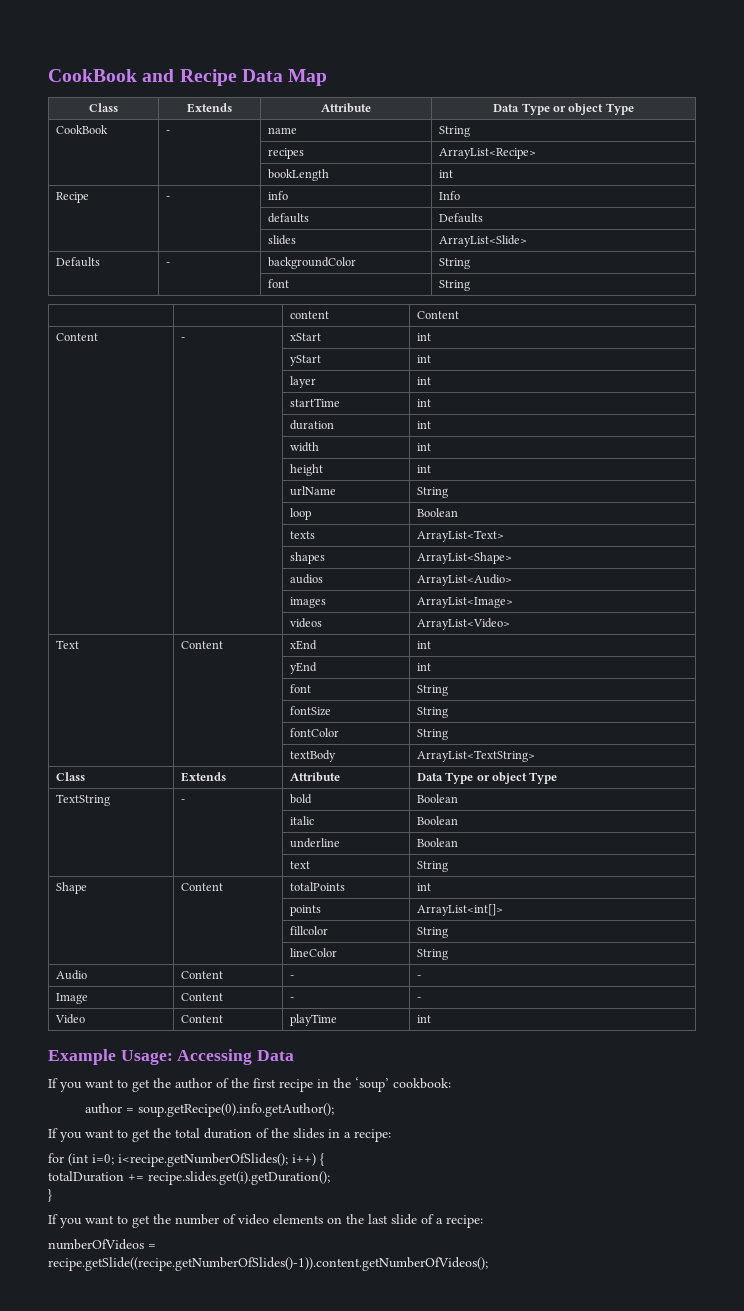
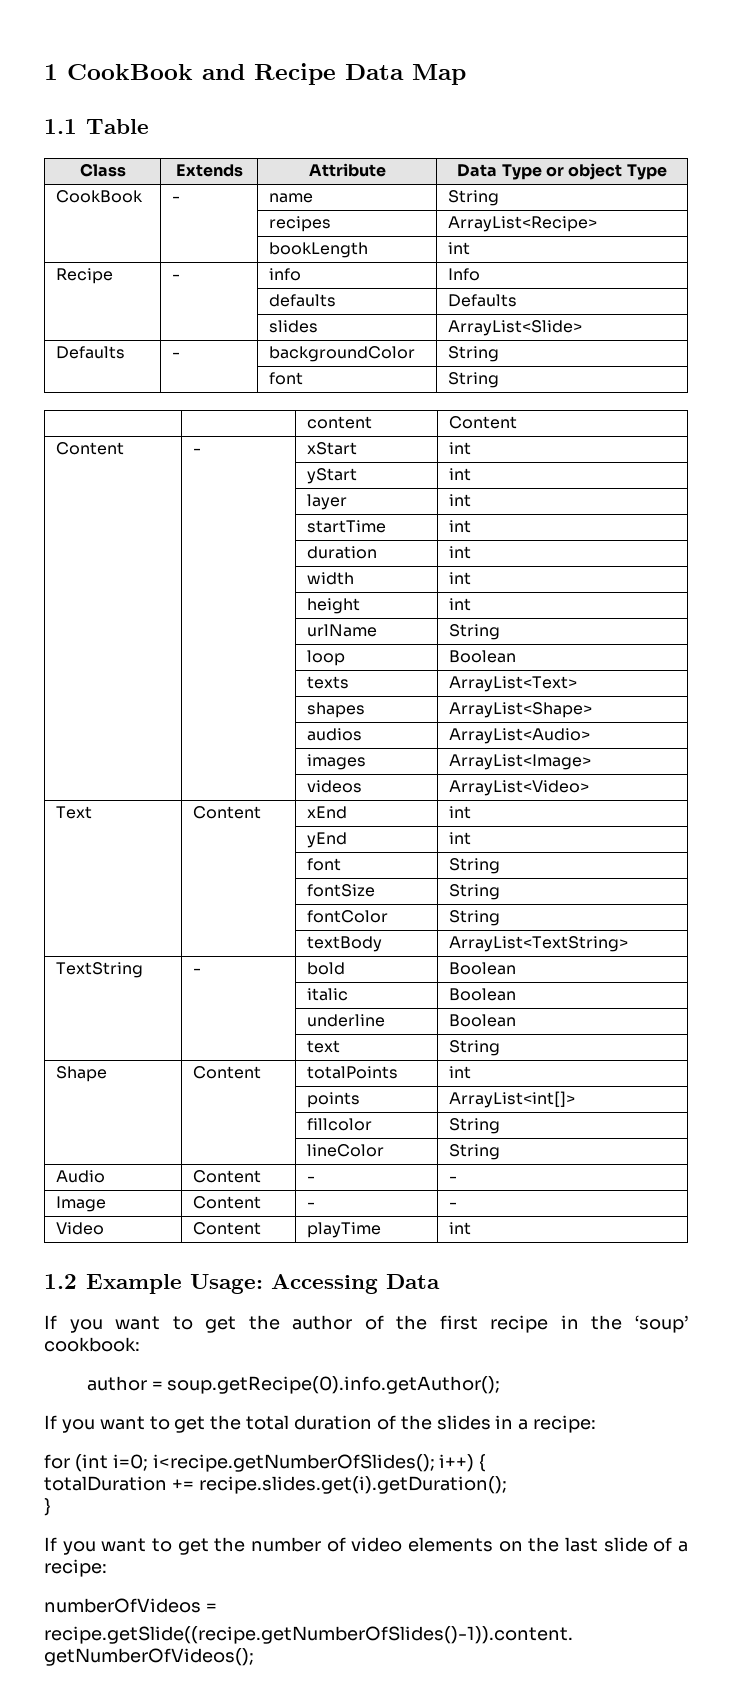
(48, 75) none -> [44,64,58,80] 1
(328, 77) none -> [44,119,149,134] // 1.1 Table
[55,772,85,781] [180,772,226,782] [289,772,340,782] [416,772,558,784] // Class | Extends | Attribute | Data Type or object Type -> (629, 944) none
(431, 1019) none -> [44,1274,77,1289] 1.2

